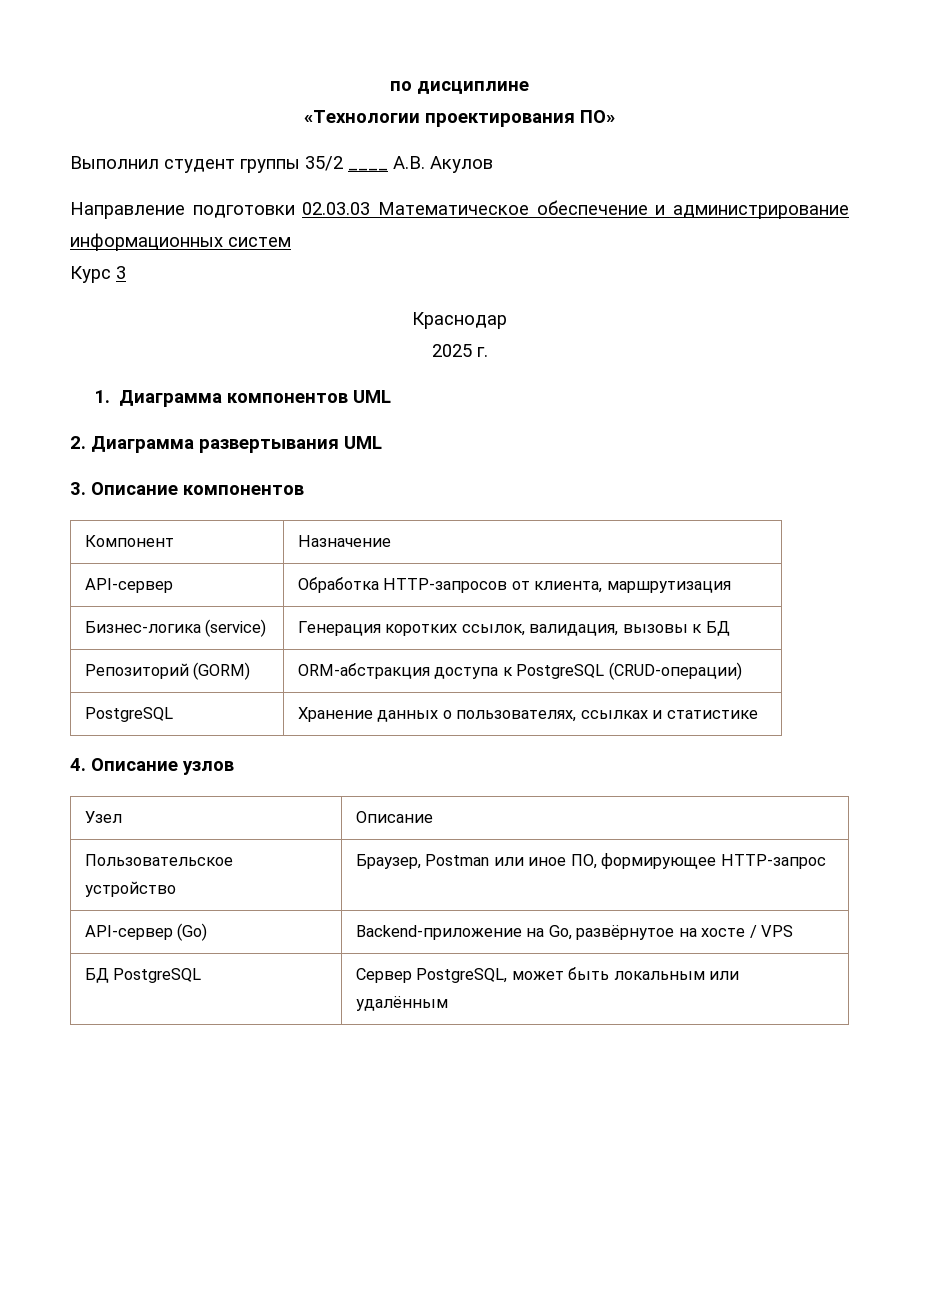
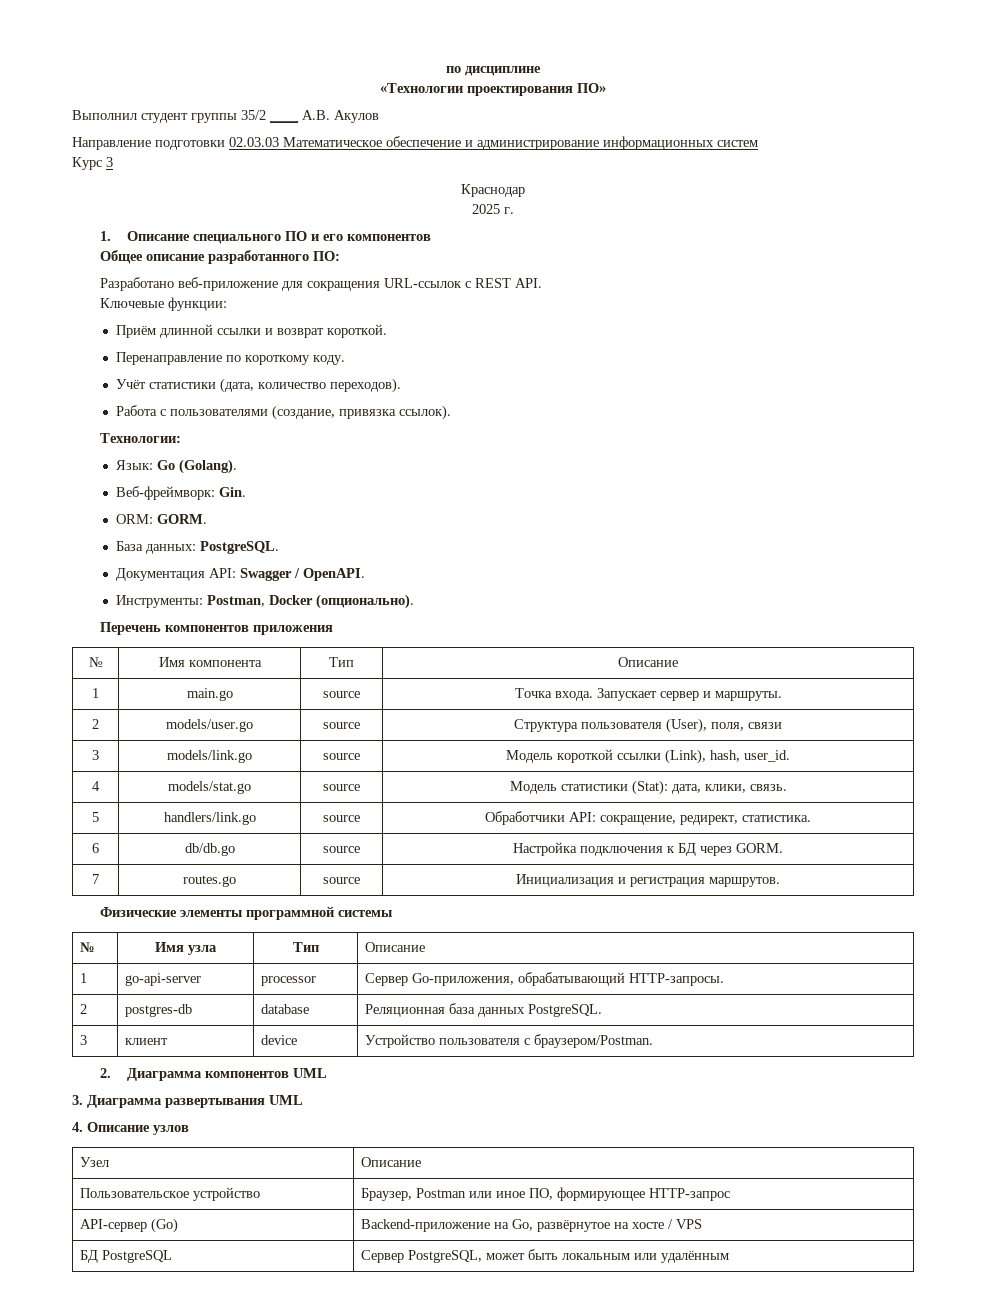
(110, 396) none -> [127,231,432,244] [99,250,340,264] [99,277,542,291] [99,297,227,311] [115,324,387,338] [115,352,345,365] [115,378,401,393] [115,405,451,420] [99,433,181,443] [115,459,237,474] [115,486,246,500] [115,514,207,524] [115,541,279,554] [115,568,365,581] [115,594,414,609] [99,622,333,635] [88,657,103,667] [158,657,262,667] [329,657,354,667] [618,657,678,667] [92,688,99,698] [186,688,233,701] [323,691,360,698] [514,688,782,701] [92,719,99,729] [166,719,253,732] [323,722,360,729] [514,718,782,733] [92,750,99,760] [167,750,252,763] [323,753,360,760] [506,749,790,764] [92,781,100,791] [168,781,251,794] [323,784,360,791] [509,780,787,795] [92,812,99,822] [163,812,256,825] [323,815,360,822] [485,811,811,825] [92,843,99,853] [184,843,235,856] [323,846,360,853] [513,842,783,856] [92,874,99,884] [183,875,236,887] [323,877,360,884] [516,874,780,887] [99,906,392,920] [79,942,95,952] [155,942,217,955] [292,942,319,952] [364,942,425,952] [79,973,87,983] [124,973,201,986] [260,976,316,986] [364,972,724,986] [79,1004,87,1014] [124,1004,192,1017] [260,1004,309,1014] [364,1003,602,1017] [79,1035,87,1045] [124,1038,168,1045] [260,1035,297,1045] [364,1034,653,1048] [99,1068,111,1078] Описание специального ПО и его компонентов // Общее описание разработанного ПО: // Разработано веб-приложение для сокращения URL-ссылок с REST API. // Ключевые функции: // Приём длинной ссылки и возврат короткой. // Перенаправление по короткому коду. // Учёт статистики (дата, количество переходов). // Работа с пользователями (создание, привязка ссылок). // Технологии: // Язык: Go (Golang). // Веб-фреймворк: Gin. // ORM: GORM. // База данных: PostgreSQL. // Документация API: Swagger / OpenAPI. // Инструменты: Postman, Docker (опционально). // Перечень компонентов приложения // № | Имя компонента | Тип | Описание // 1 | main.go | source | Точка входа. Запускает сервер и маршруты. // 2 | models/user.go | source | Структура пользователя (User), поля, связи // 3 | models/link.go | source | Модель короткой ссылки (Link), hash, user_id. // 4 | models/stat.go | source | Модель статистики (Stat): дата, клики, связь. // 5 | handlers/link.go | source | Обработчики API: сокращение, редирект, статистика. // 6 | db/db.go | source | Настройка подключения к БД через GORM. // 7 | routes.go | source | Инициализация и регистрация маршрутов. // Физические элементы программной системы // № | Имя узла | Тип | Описание // 1 | go-api-server | processor | Сервер Go-приложения, обрабатывающий HTTP-запросы. // 2 | postgres-db | database | Реляционная база данных PostgreSQL. // 3 | клиент | device | Устройство пользователя с браузером/Postman. // 2.
[70,436,86,449] 2. -> [72,1095,83,1105] 3.
[70,482,304,495] [84,535,174,547] [297,535,391,547] [84,578,173,593] [297,577,731,593] [84,619,267,637] [297,621,730,636] [84,662,251,680] [297,662,742,680] [84,707,173,722] [297,707,758,722] // 3. Описание компонентов // Компонент | Назначение // API-сервер | Обработка HTTP-запросов от клиента, маршрутизация // Бизнес-логика (service) | Генерация коротких ссылок, валидация, вызовы к БД // Репозиторий (GORM) | ORM-абстракция доступа к PostgreSQL (CRUD-операции) // PostgreSQL | Хранение данных о пользователях, ссылках и статистике -> (303, 1100) none

